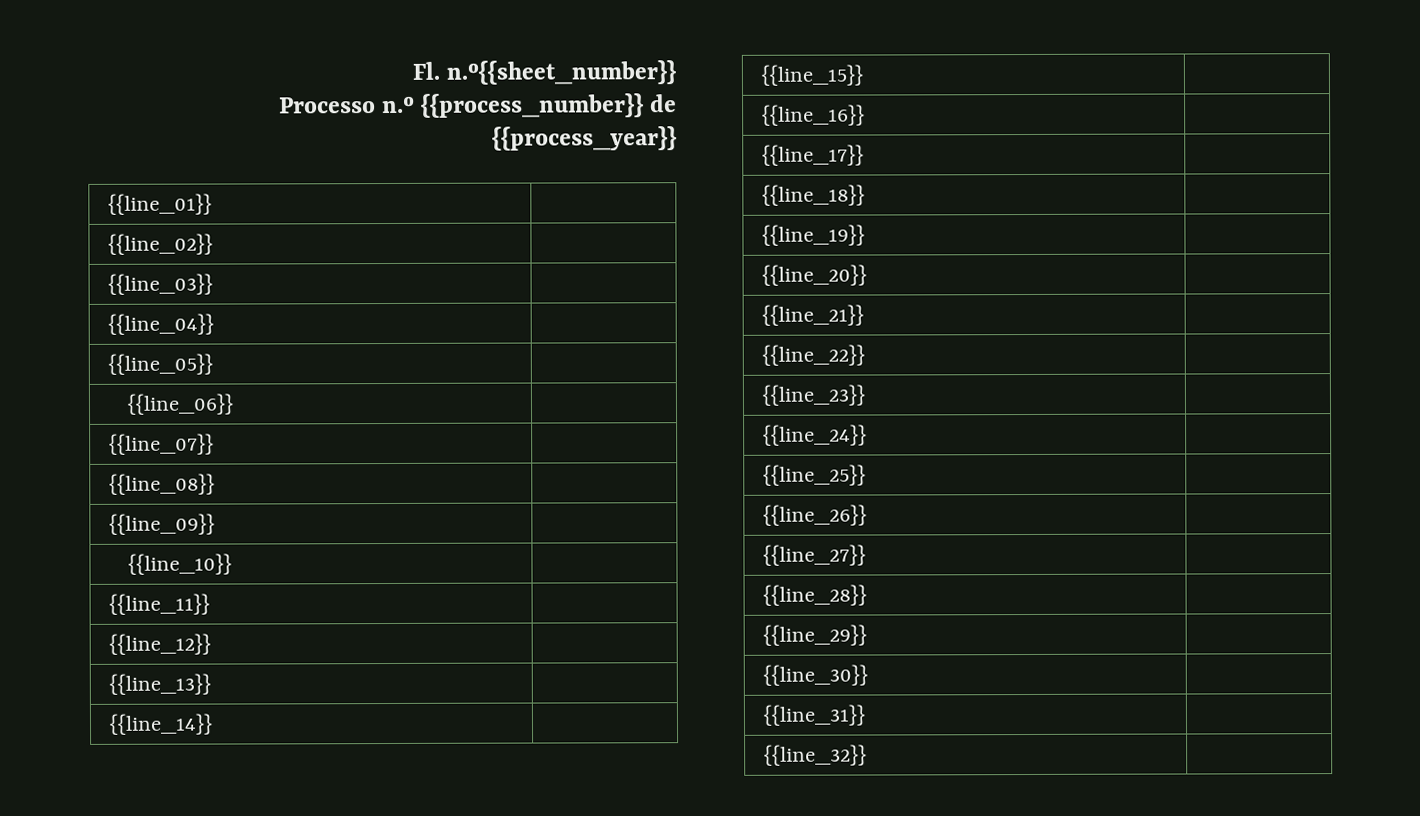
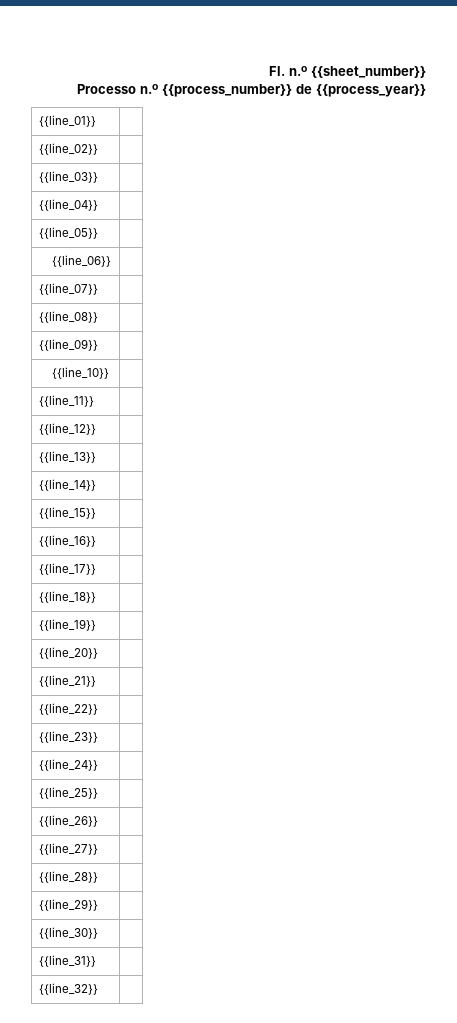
[446,60,676,85] n.º{{sheet_number}} -> [289,66,426,78] n.º {{sheet_number}}

